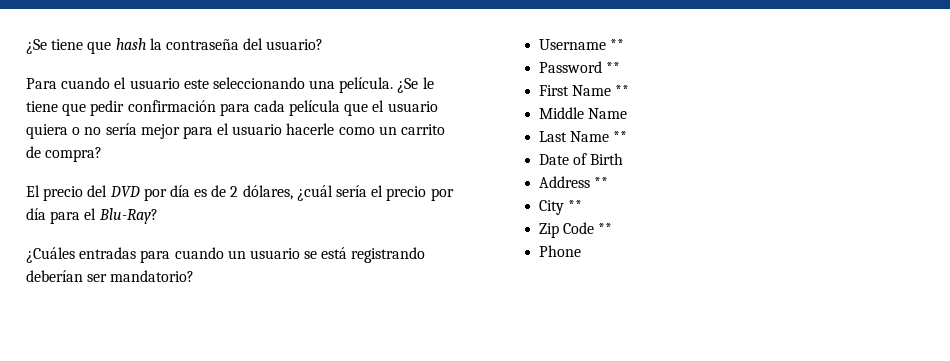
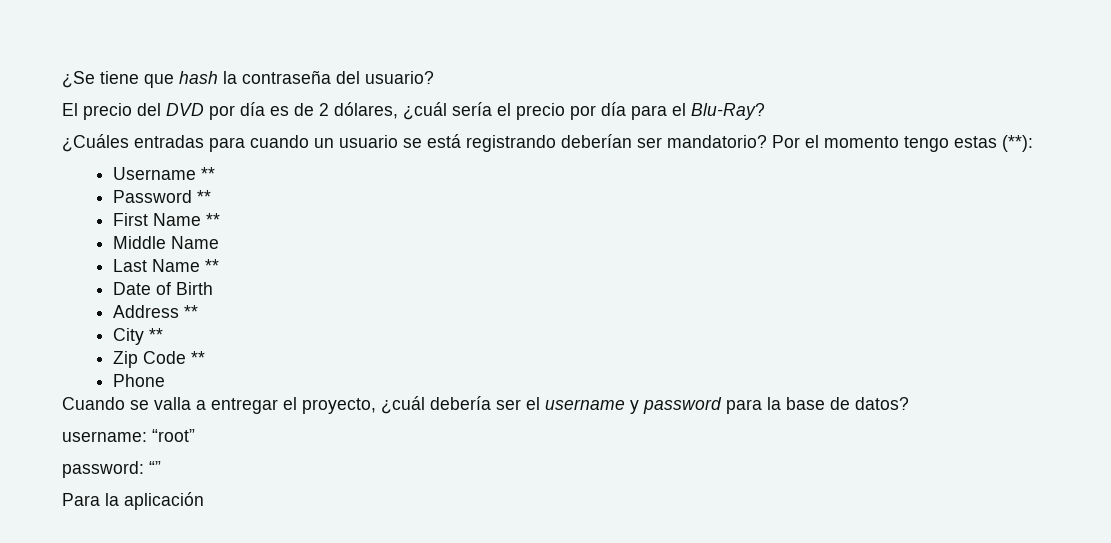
[26,77,434,93] [26,100,438,116] [26,123,446,139] [26,146,103,162] // Para cuando el usuario este seleccionando una película. ¿Se le tiene que pedir confirmación para cada película que el usuario quiera o no sería mejor para el usuario hacerle como un carrito de compra? -> (434, 77) none
(195, 276) none -> [772,135,1033,152] Por el momento tengo estas (**):
(581, 251) none -> [62,396,909,414] [62,429,195,442] [62,461,161,478] [62,492,204,510] // Cuando se valla a entregar el proyecto, ¿cuál debería ser el username y password para la base de datos? // username: “root” // password: “” // Para la aplicación

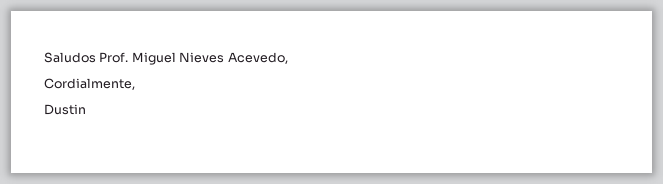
[62,70,434,88] [62,102,765,120] [62,134,1033,152] [112,167,215,180] [112,190,211,203] [112,213,220,226] [112,236,219,249] [112,259,219,272] [112,282,213,295] [112,305,198,318] [112,328,163,345] [112,351,205,368] [112,374,165,387] [62,396,909,414] [62,429,195,442] [62,461,161,478] [62,492,204,510] ¿Se tiene que hash la contraseña del usuario? // El precio del DVD por día es de 2 dólares, ¿cuál sería el precio por día para el Blu-Ray? // ¿Cuáles entradas para cuando un usuario se está registrando deberían ser mandatorio? Por el momento tengo estas (**): // Username ** // Password ** // First Name ** // Middle Name // Last Name ** // Date of Birth // Address ** // City ** // Zip Code ** // Phone // Cuando se valla a entregar el proyecto, ¿cuál debería ser el username y password para la base de datos? // username: “root” // password: “” // Para la aplicación -> [44,52,288,65] [44,78,135,90] [44,104,86,115] Saludos Prof. Miguel Nieves Acevedo, // Cordialmente, // Dustin

